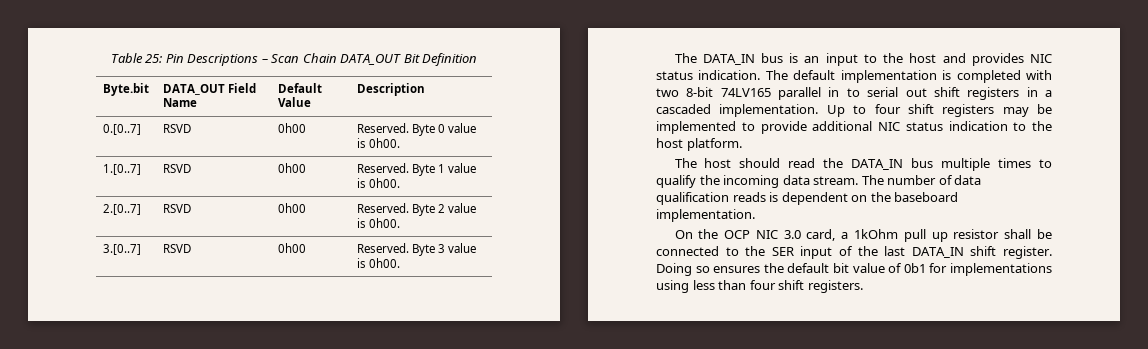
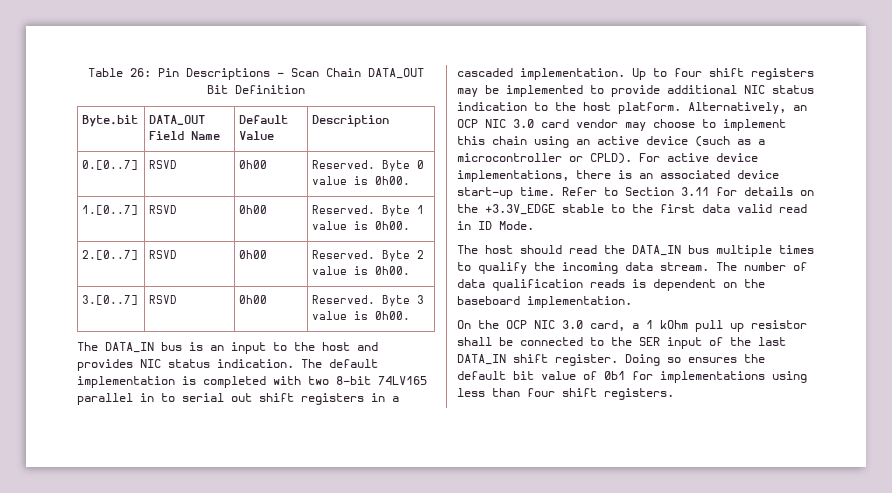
[145,54,163,63] 25: -> [130,68,151,77] 26:
(742, 144) none -> [688,102,807,114] [457,119,786,131] [457,136,765,148] [457,153,758,164] [457,170,779,182] [457,187,814,199] [457,204,807,215] [457,221,534,230] Alternatively, an OCP NIC 3.0 card vendor may choose to implement this chain using an active device (such as a microcontroller or CPLD). For active device implementations, there is an associated device start-up time. Refer to Section 3.11 for details on the +3.3V_EDGE stable to the first data valid read in ID Mode.
[854,229,899,239] 1kOhm -> [646,320,688,329] 1 kOhm

